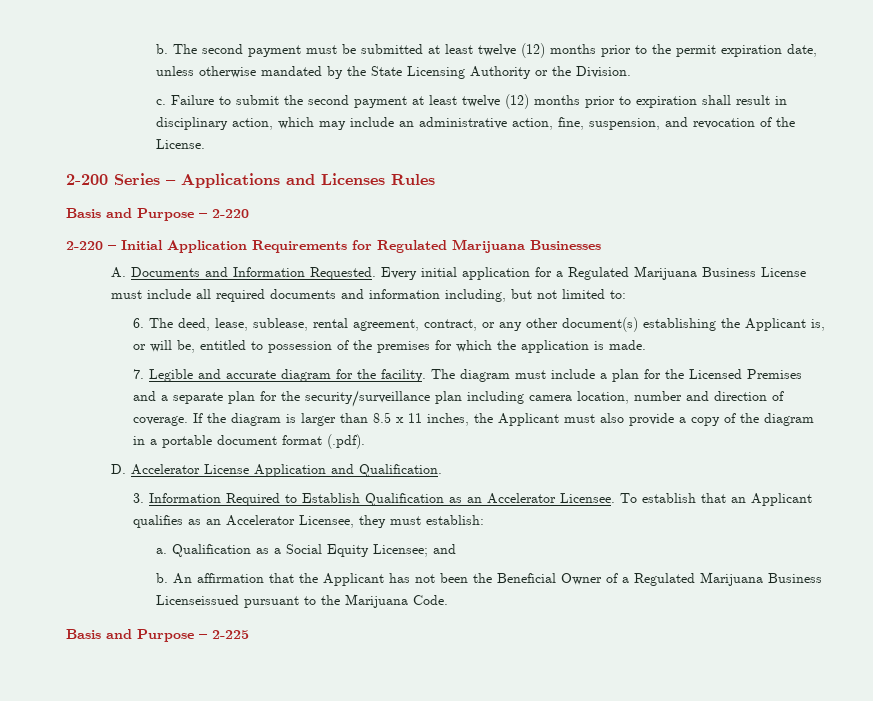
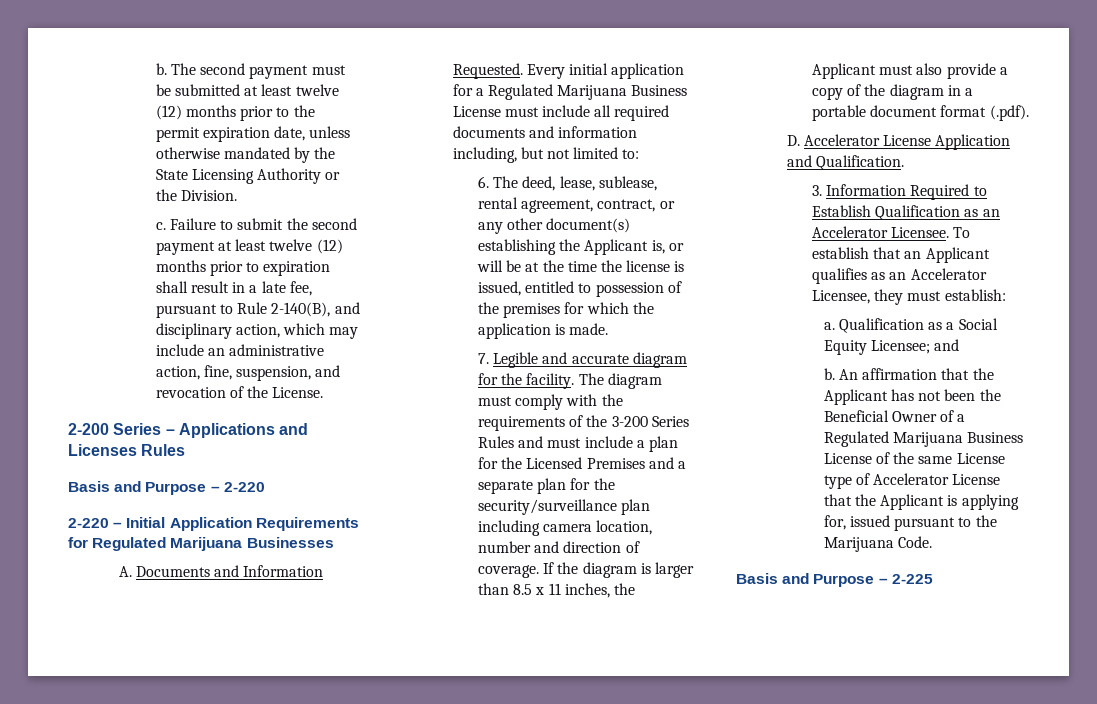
(787, 100) none -> [249,281,312,296] [155,302,360,318] a late fee, pursuant to Rule 2-140(B), and
[177,340,196,353] be, -> [506,260,685,272] [478,281,522,296] be at the time the license is issued,
(547, 374) none -> [515,394,623,410] [478,415,689,431] [478,436,582,448] comply with the requirements of the 3-200 Series Rules and must
[155,595,239,605] Licenseissued -> [823,452,1005,464] [823,473,1001,489] [823,494,1019,510] [823,515,891,530] License of the same License type of Accelerator License that the Applicant is applying for, issued

